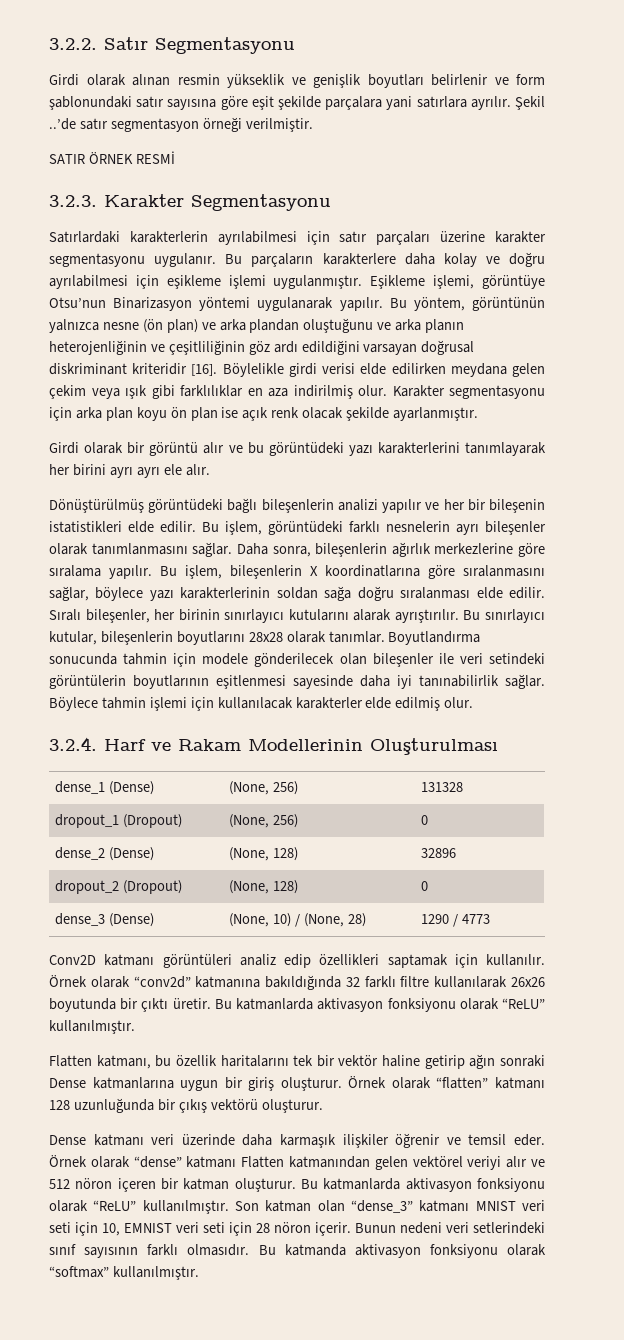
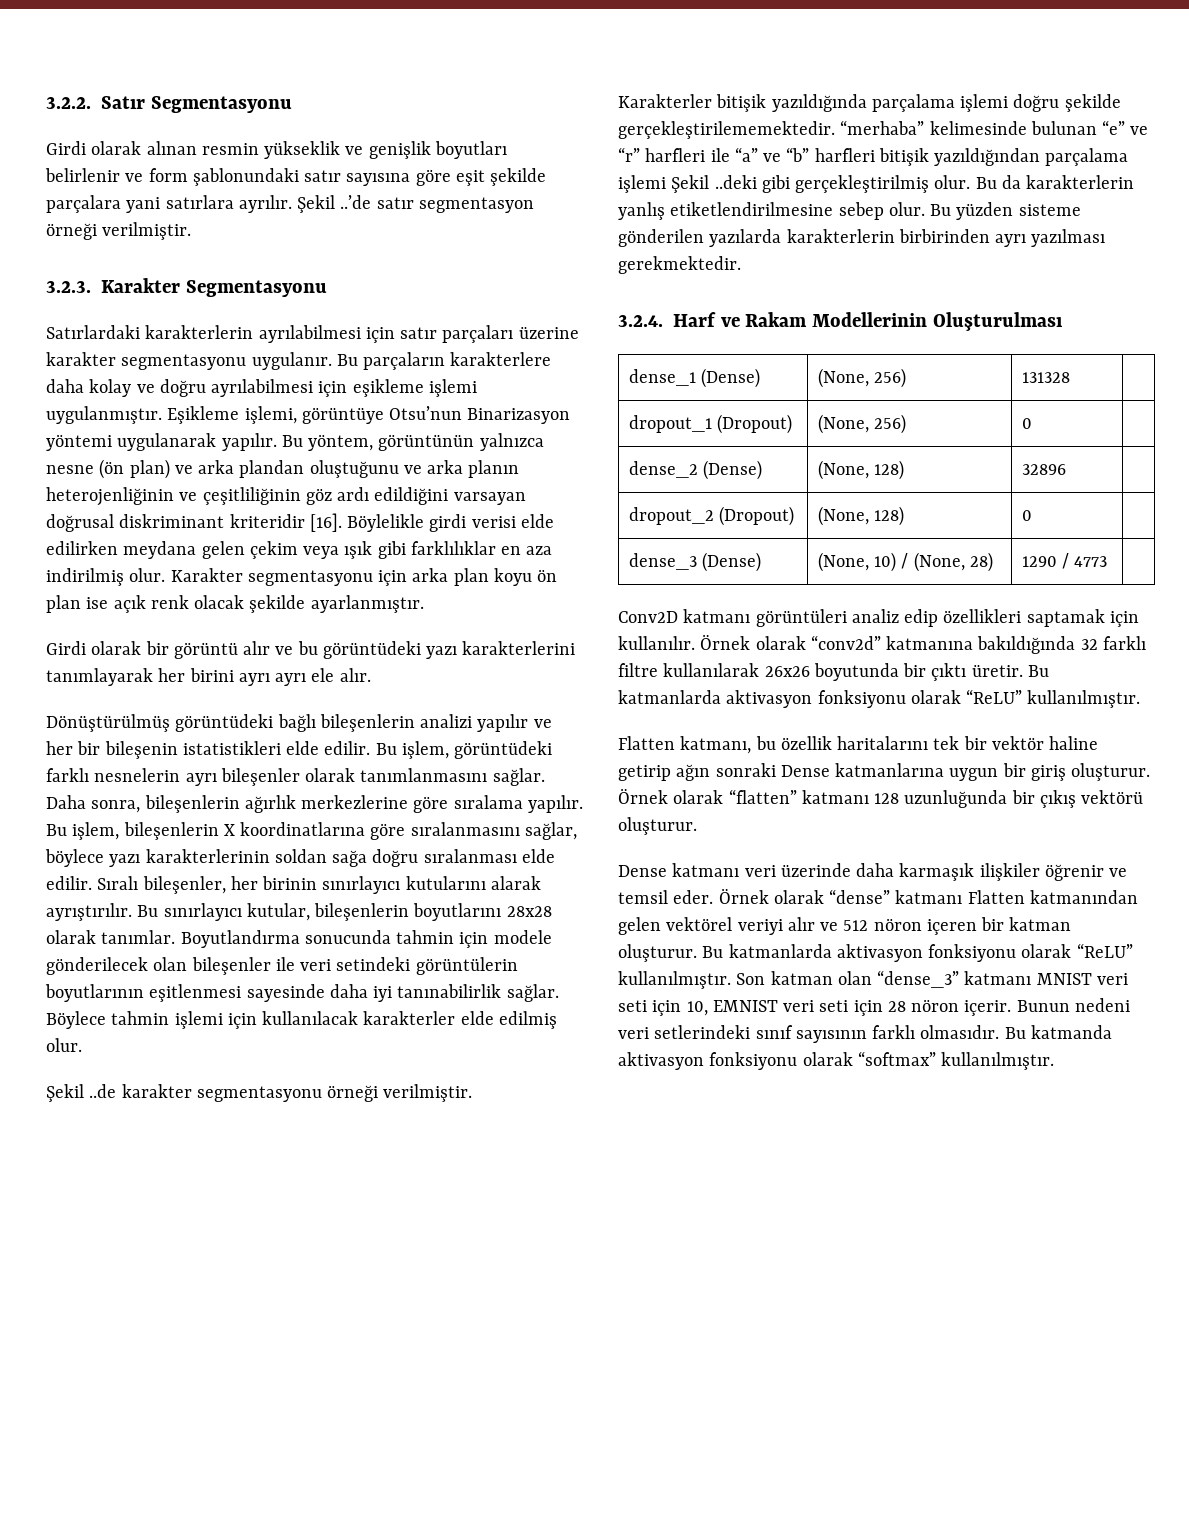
[49,151,175,164] // SATIR ÖRNEK RESMİ -> (192, 231) none
(474, 702) none -> [46,1084,473,1102] [618,94,1121,112] [618,120,1149,139] [618,147,1129,166] [618,175,1135,193] [618,202,1081,220] [618,229,1106,247] [618,256,741,274] // Şekil ..de karakter segmentasyonu örneği verilmiştir. // Karakterler bitişik yazıldığında parçalama işlemi doğru şekilde gerçekleştirilememektedir. “merhaba” kelimesinde bulunan “e” ve “r” harfleri ile “a” ve “b” harfleri bitişik yazıldığından parçalama işlemi Şekil ..deki gibi gerçekleştirilmiş olur. Bu da karakterlerin yanlış etiketlendirilmesine sebep olur. Bu yüzden sisteme gönderilen yazılarda karakterlerin birbirinden ayrı yazılması gerekmektedir.

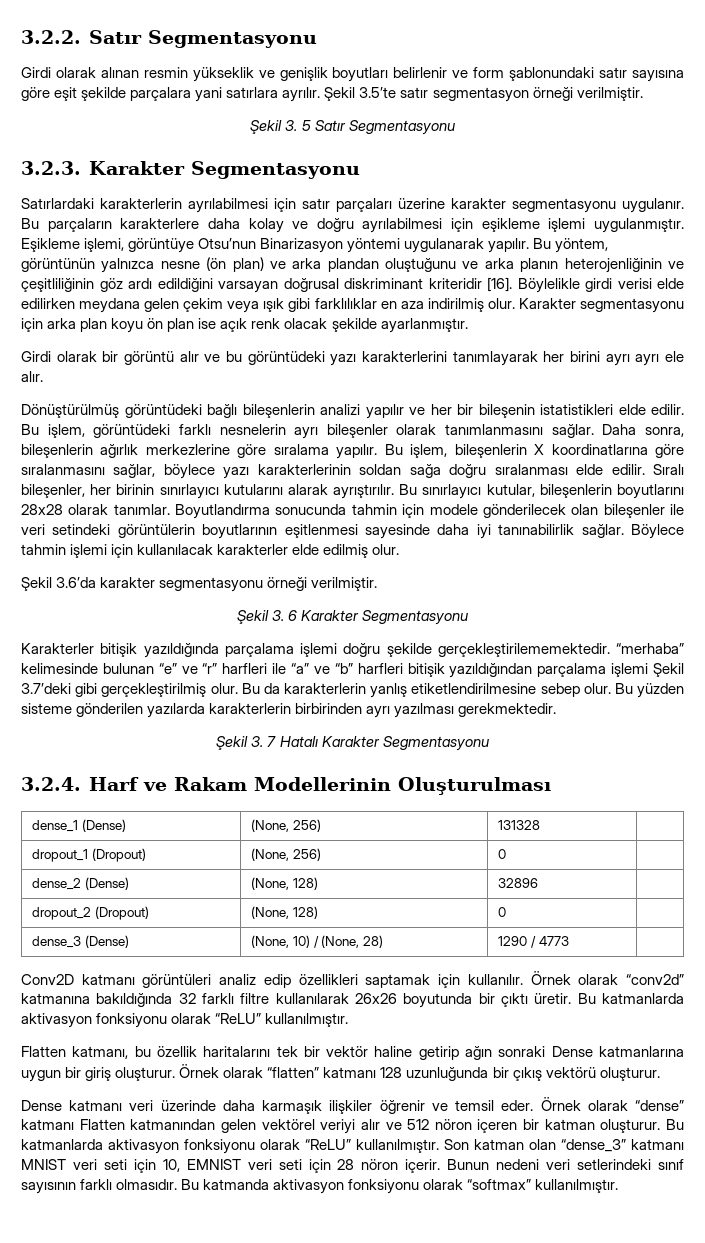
[340,195,372,209] ..’de -> [359,87,397,98] 3.5’te
(192, 231) none -> [250,120,455,135] // Şekil 3. 5 Satır Segmentasyonu
[89,1084,117,1098] ..de -> [56,577,97,588] 3.6’da
(473, 1093) none -> [236,610,469,625] // Şekil 3. 6 Karakter Segmentasyonu
[714,175,757,189] ..deki -> [21,683,71,694] 3.7’deki
(741, 265) none -> [216,736,489,751] // Şekil 3. 7 Hatalı Karakter Segmentasyonu

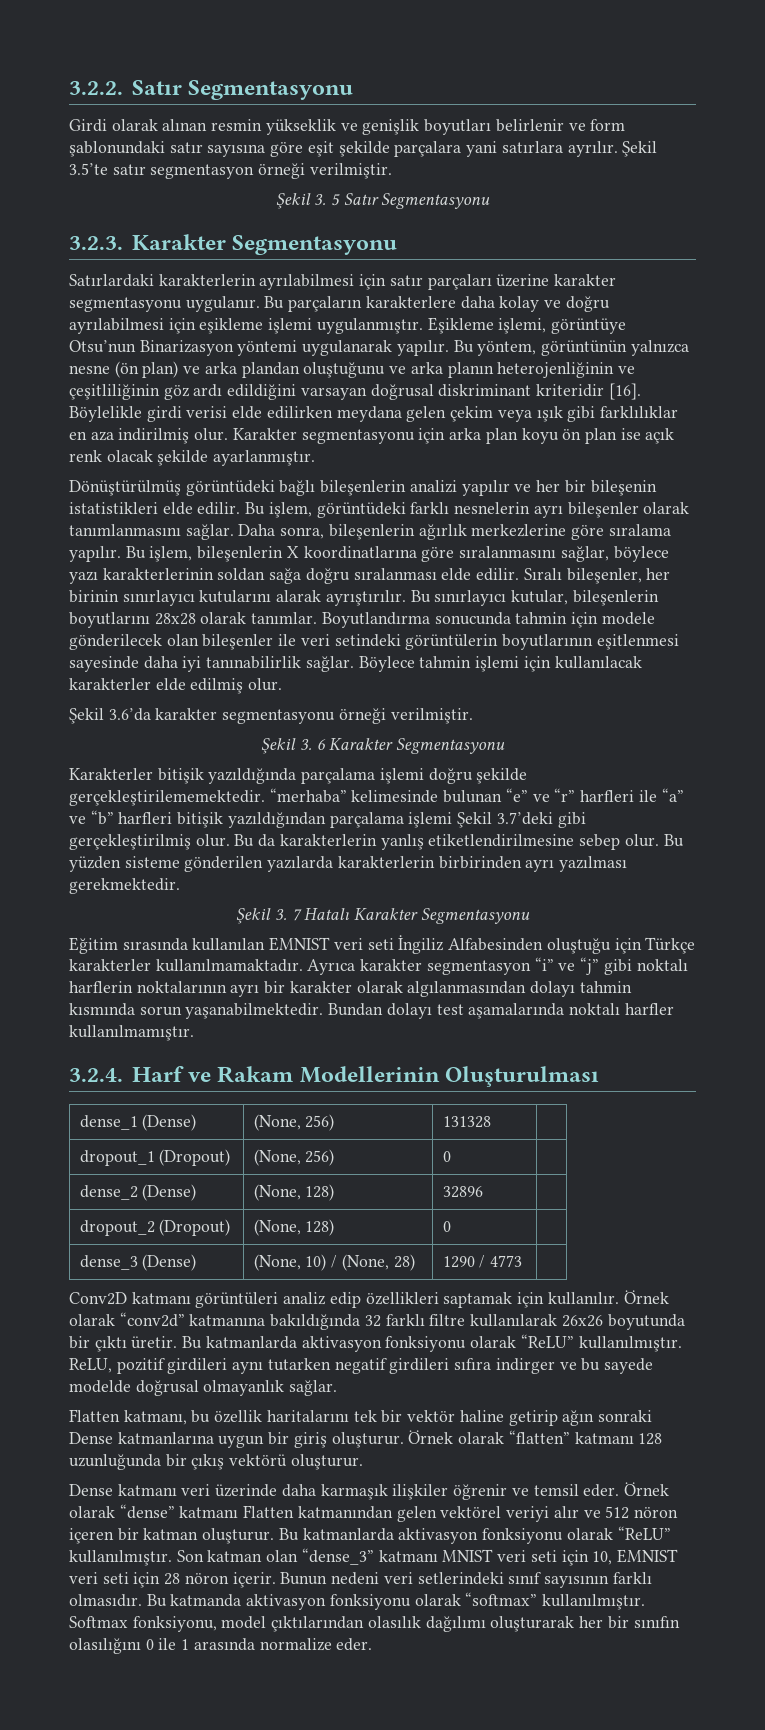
[21,351,684,366] [21,371,43,382] // Girdi olarak bir görüntü alır ve bu görüntüdeki yazı karakterlerini tanımlayarak her birini ayrı ayrı ele alır. -> (316, 458) none
(489, 743) none -> [69,935,696,954] [69,957,688,975] [69,981,632,997] [69,1003,674,1019] [69,1025,194,1041] // Eğitim sırasında kullanılan EMNIST veri seti İngiliz Alfabesinden oluştuğu için Türkçe karakterler kullanılmamaktadır. Ayrıca karakter segmentasyon “i” ve “j” gibi noktalı harflerin noktalarının ayrı bir karakter olarak algılanmasından dolayı tahmin kısmında sorun yaşanabilmektedir. Bundan dolayı test aşamalarında noktalı harfler kullanılmamıştır.
(349, 1020) none -> [69,1358,653,1374] [69,1380,338,1396] ReLU, pozitif girdileri aynı tutarken negatif girdileri sıfıra indirger ve bu sayede modelde doğrusal olmayanlık sağlar.
(619, 1186) none -> [69,1616,680,1632] [69,1638,373,1654] Softmax fonksiyonu, model çıktılarından olasılık dağılımı oluşturarak her bir sınıfın olasılığını 0 ile 1 arasında normalize eder.

